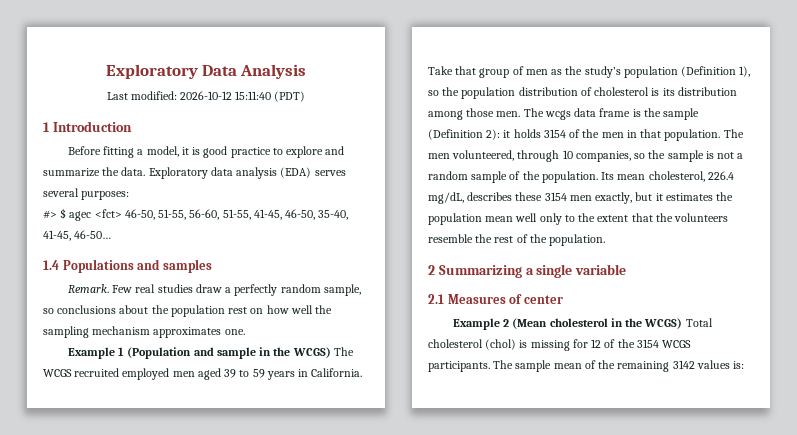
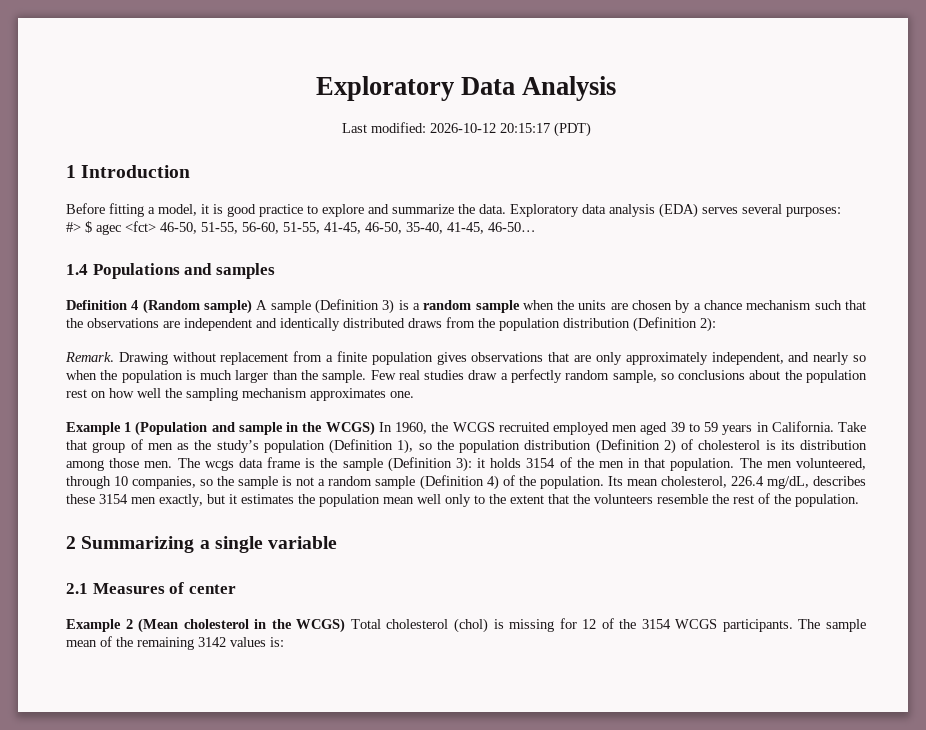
[235,91,272,100] 15:11:40 -> [499,123,550,133] 20:15:17
[67,284,109,293] Remark. -> [66,299,867,314] [66,317,716,332] [65,351,867,365] [66,370,367,383] Definition 4 (Random sample) A sample (Definition 3) is a random sample when the units are chosen by a chance mechanism such that the observations are independent and identically distributed draws from the population distribution (Definition 2): // Remark. Drawing without replacement from a finite population gives observations that are only approximately independent, and nearly so when the population is much larger than the sample.
[333,347,354,356] The -> [378,422,449,434] In 1960, the
(578, 91) none -> [595,439,676,454] (Definition 2)
[486,129,501,140] 2): -> [455,457,472,472] 3):
(508, 177) none -> [419,475,499,490] (Definition 4)

